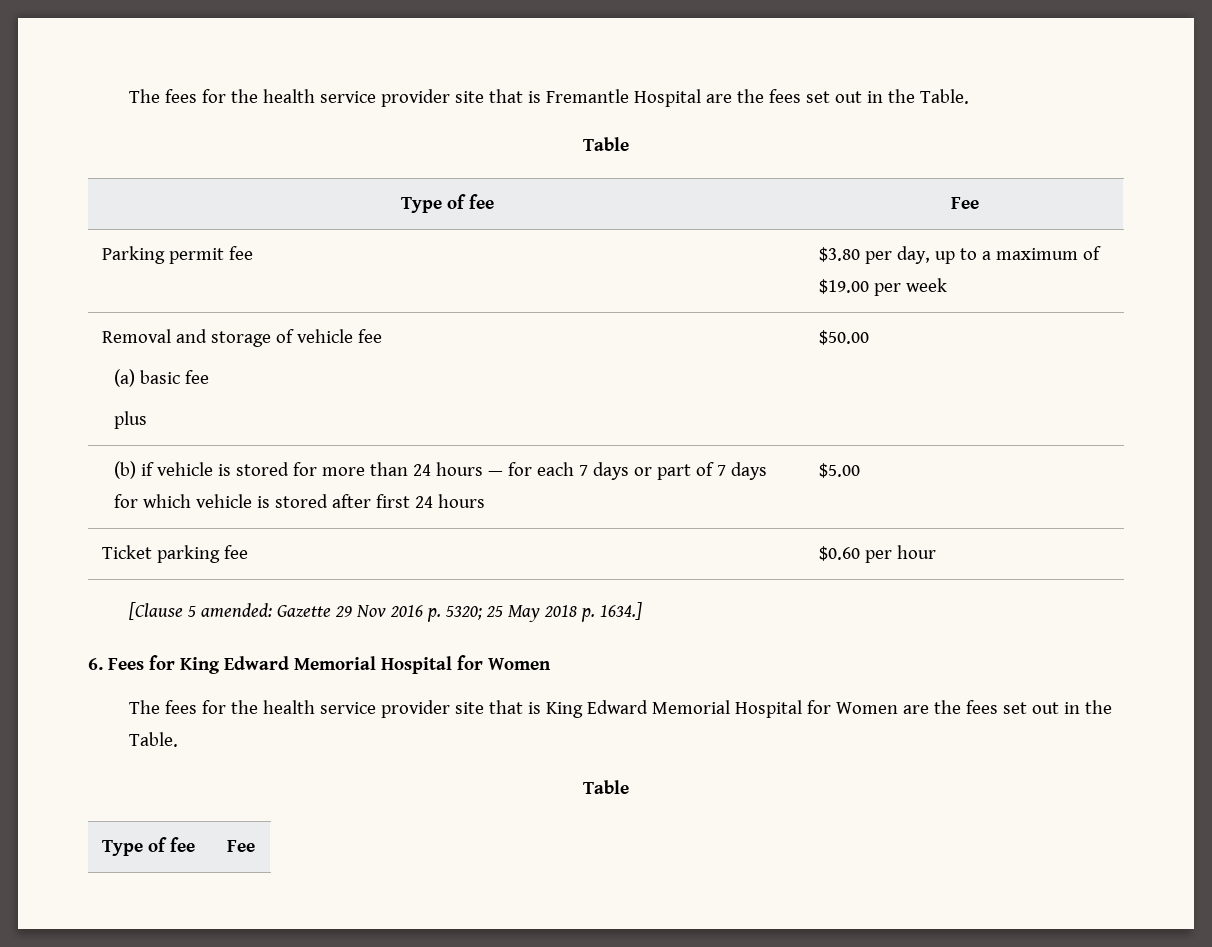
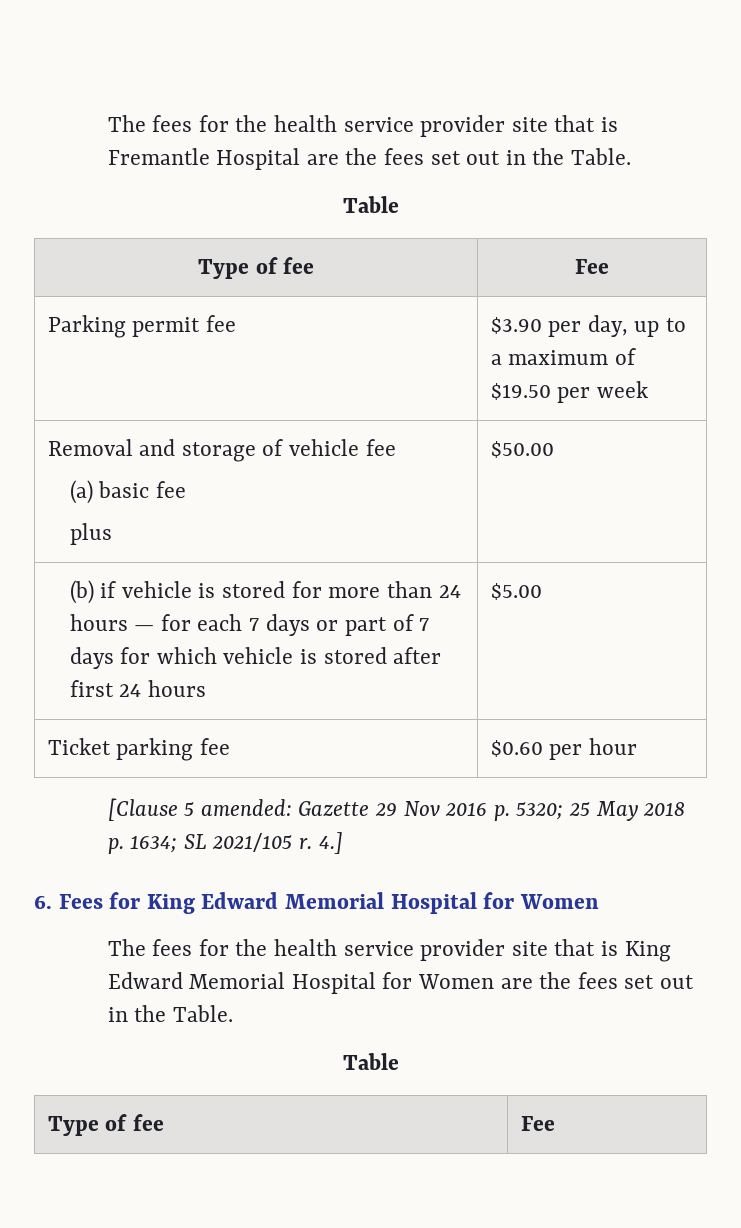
[819,247,861,262] $3.80 -> [490,317,542,334] $3.90
[819,279,870,294] $19.00 -> [490,383,551,400] $19.50
[599,602,642,620] 1634.] -> [130,832,343,854] 1634; SL 2021/105 r. 4.]

